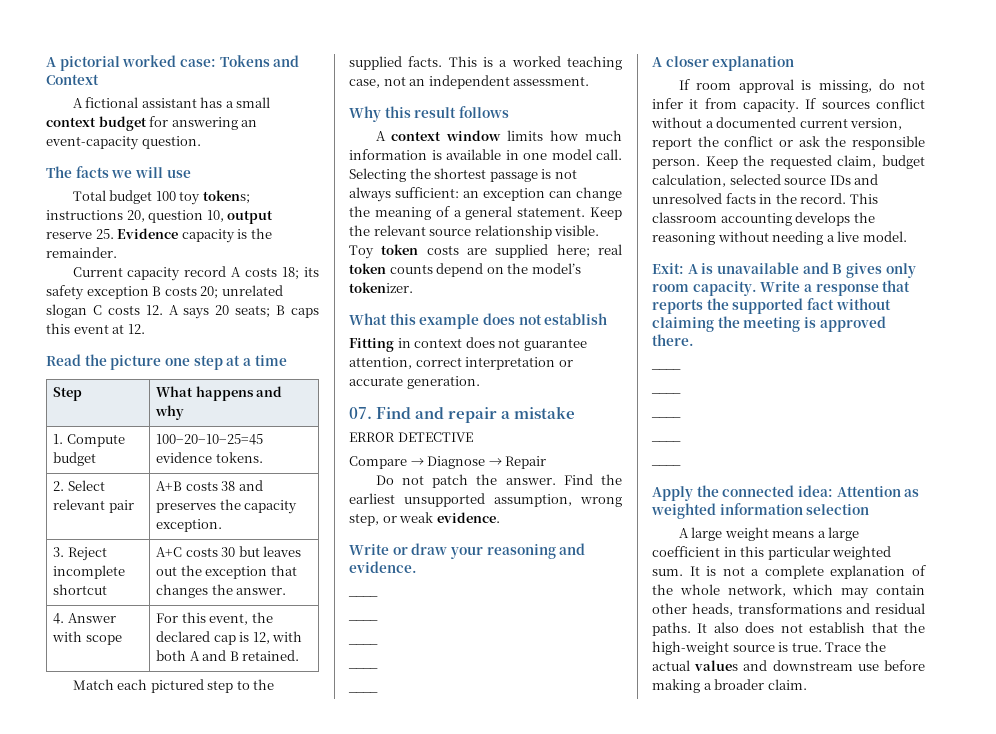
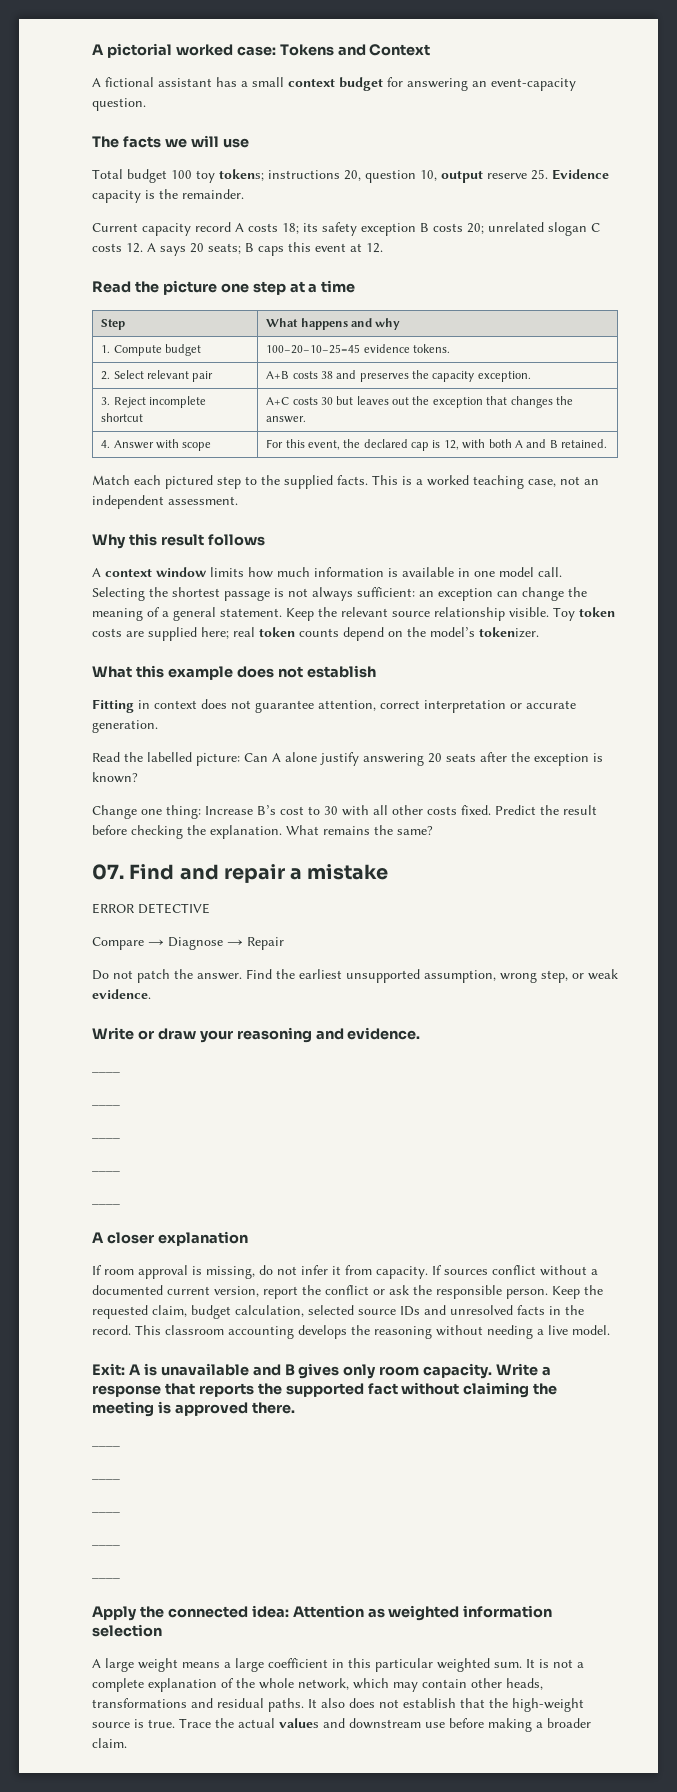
(480, 382) none -> [92,752,603,766] [92,772,138,783] [92,805,597,819] [92,825,433,839] // Read the labelled picture: Can A alone justify answering 20 seats after the exception is known? // Change one thing: Increase B’s cost to 30 with all other costs fixed. Predict the result before checking the explanation. What remains the same?

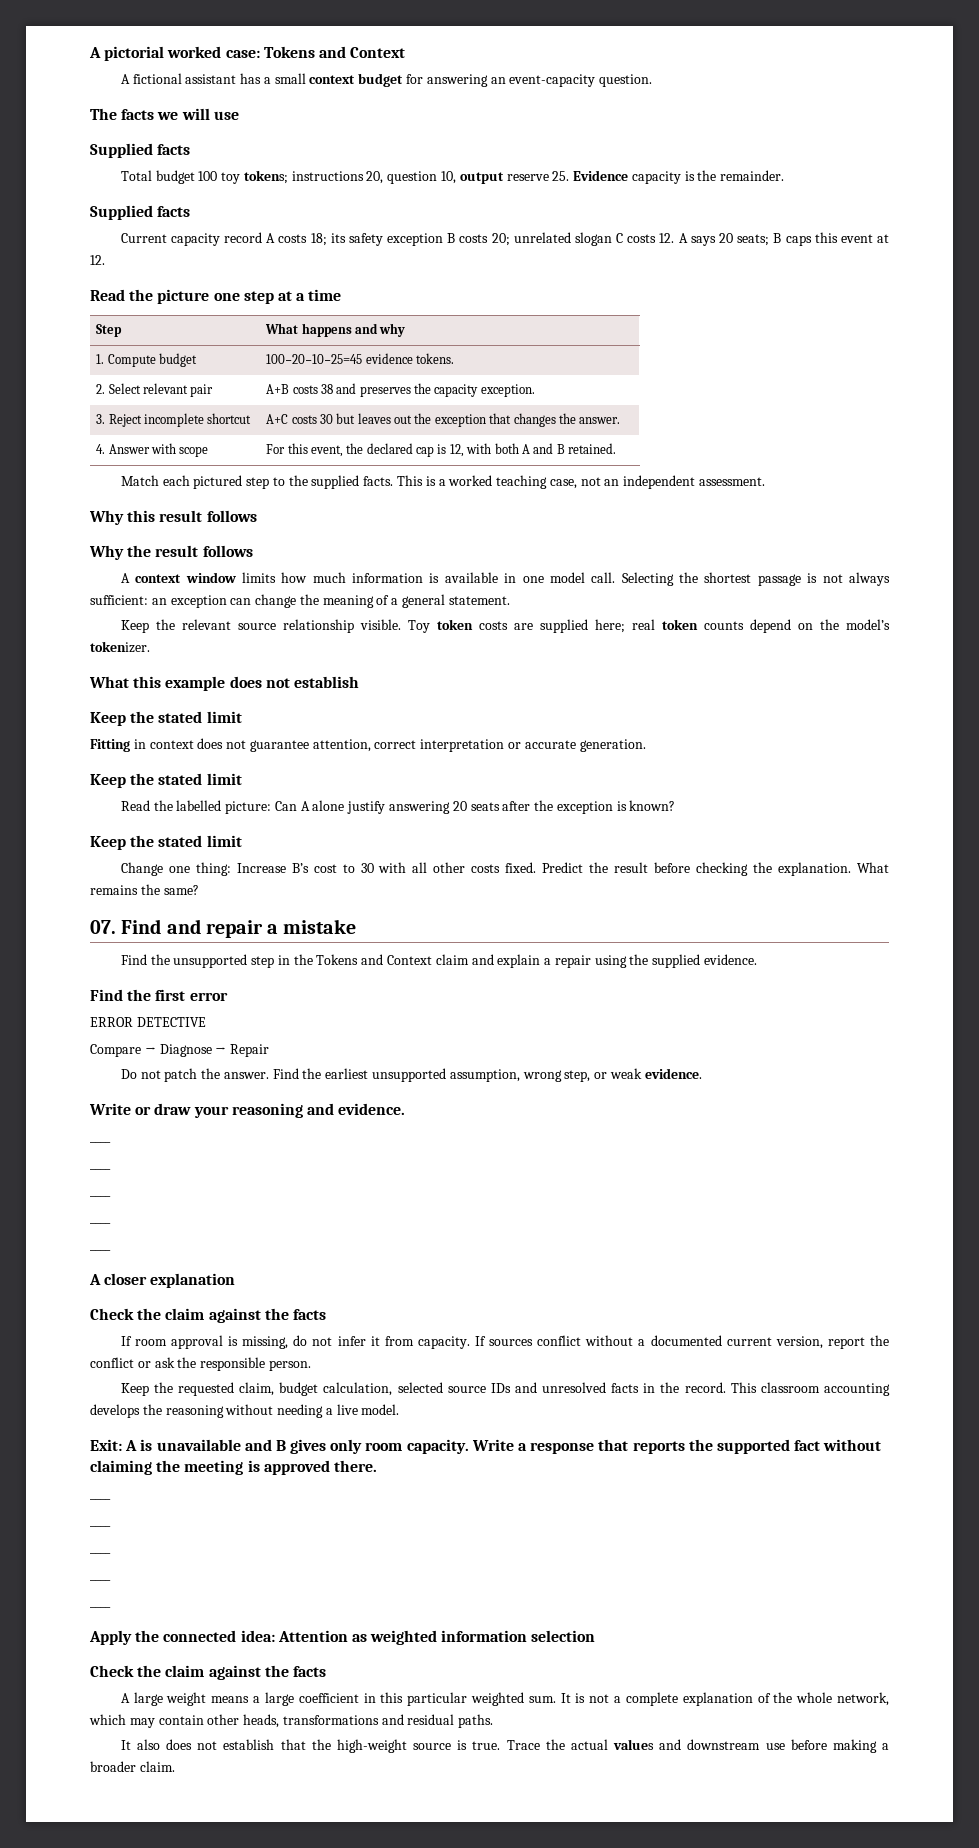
(249, 143) none -> [90,143,191,158] // Supplied facts
(244, 194) none -> [90,205,191,220] // Supplied facts
(265, 540) none -> [89,545,253,560] // Why the result follows
(282, 612) none -> (510, 600) //
(376, 671) none -> [90,711,242,726] // Keep the stated limit
(158, 726) none -> [90,773,242,788] // Keep the stated limit
(138, 777) none -> [90,835,242,850] // Keep the stated limit
(389, 872) none -> [120,954,758,968] [90,989,228,1001] // Find the unsupported step in the Tokens and Context claim and explain a repair using the supplied evidence. // Find the first error
(248, 1238) none -> [90,1308,326,1323] // Check the claim against the facts
(548, 1294) none -> (311, 1365) //
(162, 1630) none -> [90,1665,326,1680] // Check the claim against the facts
(304, 1705) none -> (494, 1721) //

